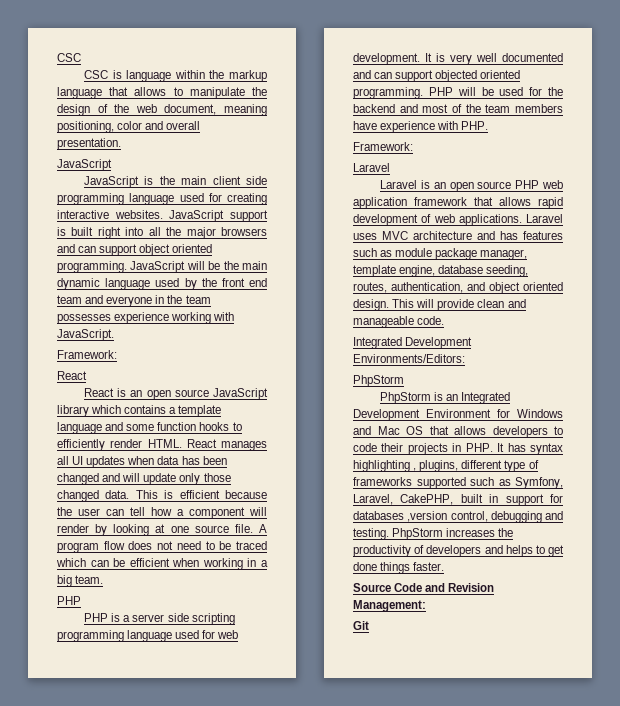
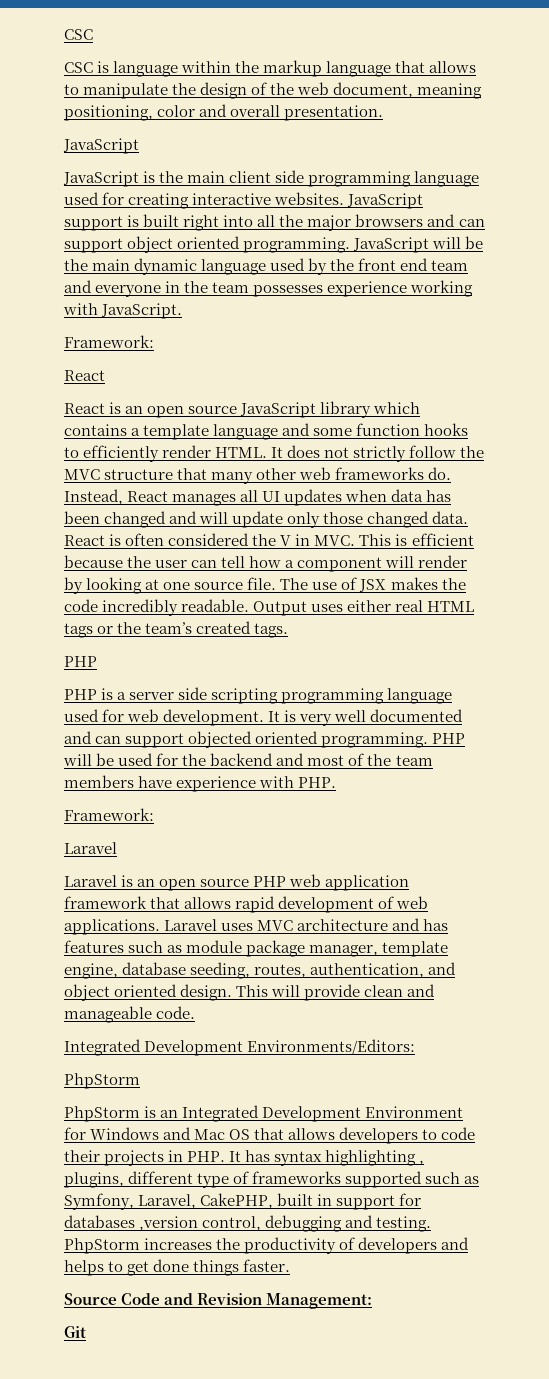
(182, 443) none -> [271,445,485,462] [64,467,452,484] [64,489,123,505] It does not strictly follow the MVC structure that many other web frameworks do. Instead,
(130, 494) none -> [64,533,356,546] React is often considered the V in MVC.
[259,524,267,533] [57,541,267,553] [56,558,268,570] [57,575,104,587] A program flow does not need to be traced which can be efficient when working in a big team. -> [280,577,466,592] [64,599,475,616] [64,621,289,638] The use of JSX makes the code incredibly readable. Output uses either real HTML tags or the team’s created tags.

